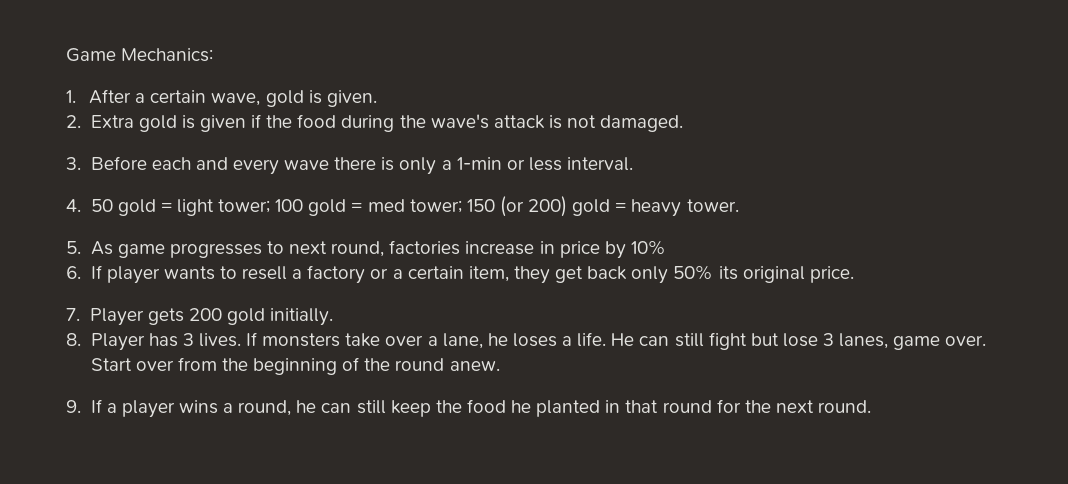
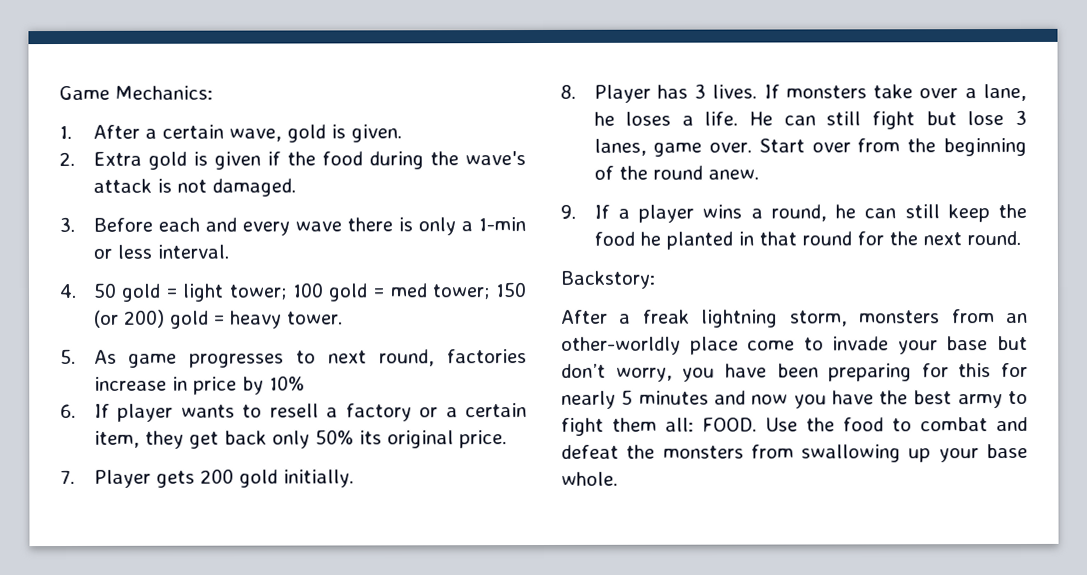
(872, 406) none -> [560,270,656,289] [561,309,1028,328] [561,335,1028,355] [561,362,1028,382] [561,389,1028,409] [561,416,1028,436] [561,443,1028,463] [561,471,618,486] // Backstory: // After a freak lightning storm, monsters from an other-worldly place come to invade your base but don’t worry, you have been preparing for this for nearly 5 minutes and now you have the best army to fight them all: FOOD. Use the food to combat and defeat the monsters from swallowing up your base whole.

